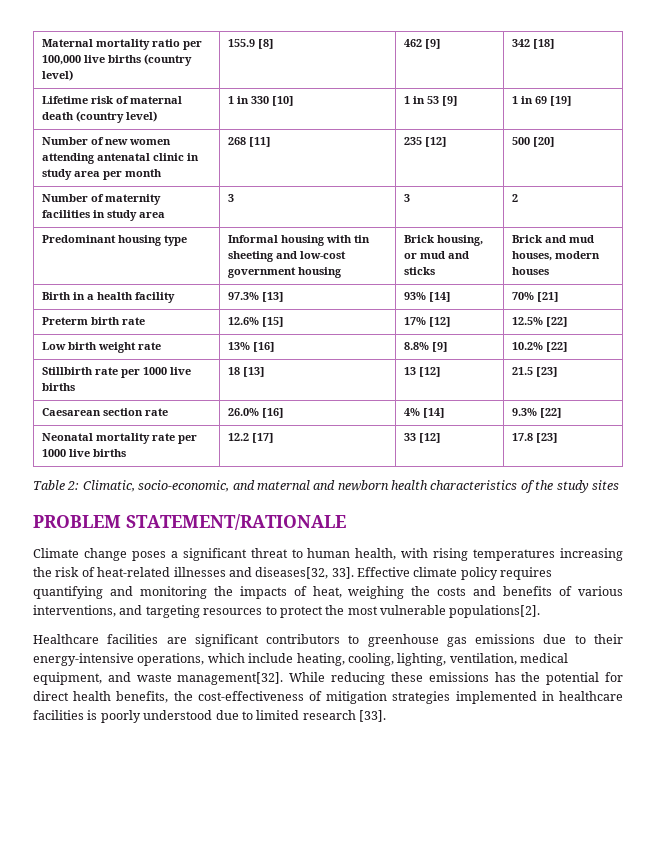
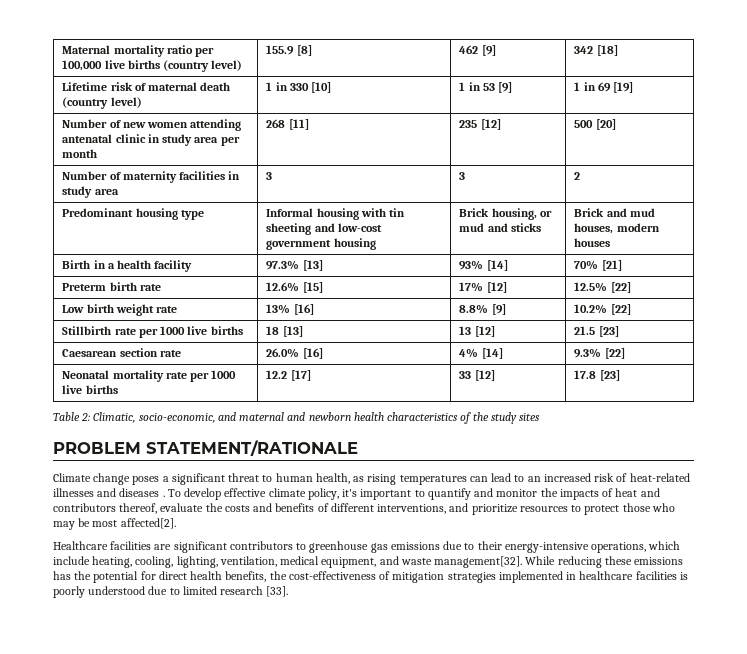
[401,548,429,558] with -> [353,476,365,482] as
[560,548,623,561] [33,567,52,577] increasing the -> [469,473,591,482] can lead to an increased
[255,567,553,580] [33,586,405,599] diseases[32, 33]. Effective climate policy requires quantifying and monitoring the impacts of heat, weighing -> [119,488,660,500] [53,503,204,514] diseases . To develop effective climate policy, it's important to quantify and monitor the impacts of heat and contributors thereof, evaluate
[577,586,623,596] various -> [330,503,374,512] different
[145,605,200,618] targeting -> [471,504,518,515] prioritize
[325,605,541,618] the most vulnerable populations[2]. -> [622,503,675,512] [53,518,176,530] those who may be most affected[2].

